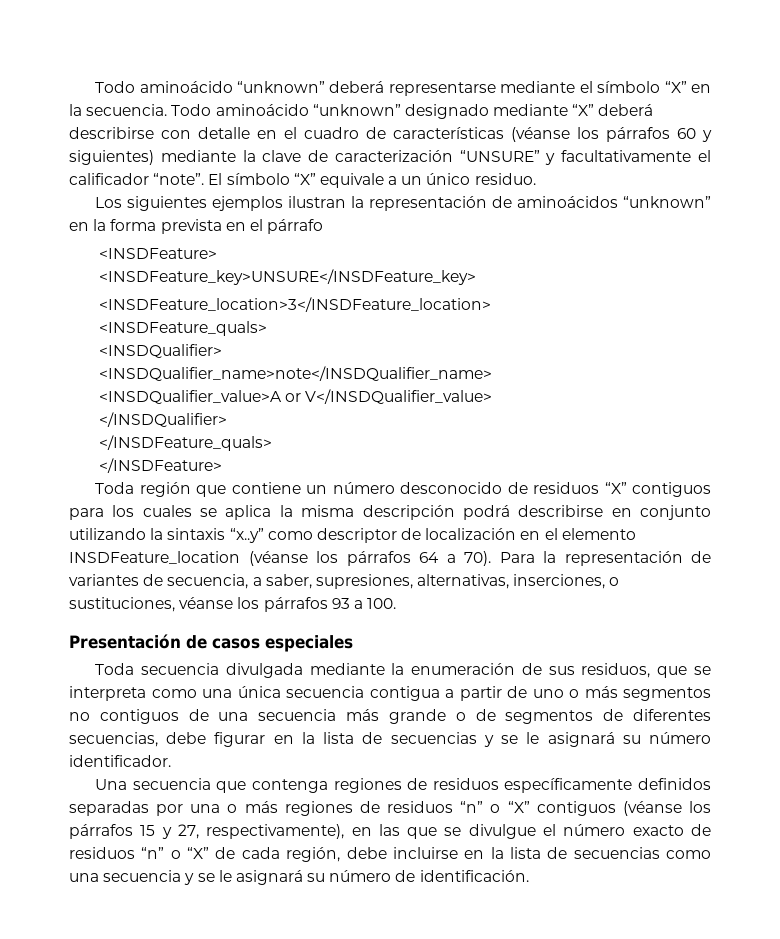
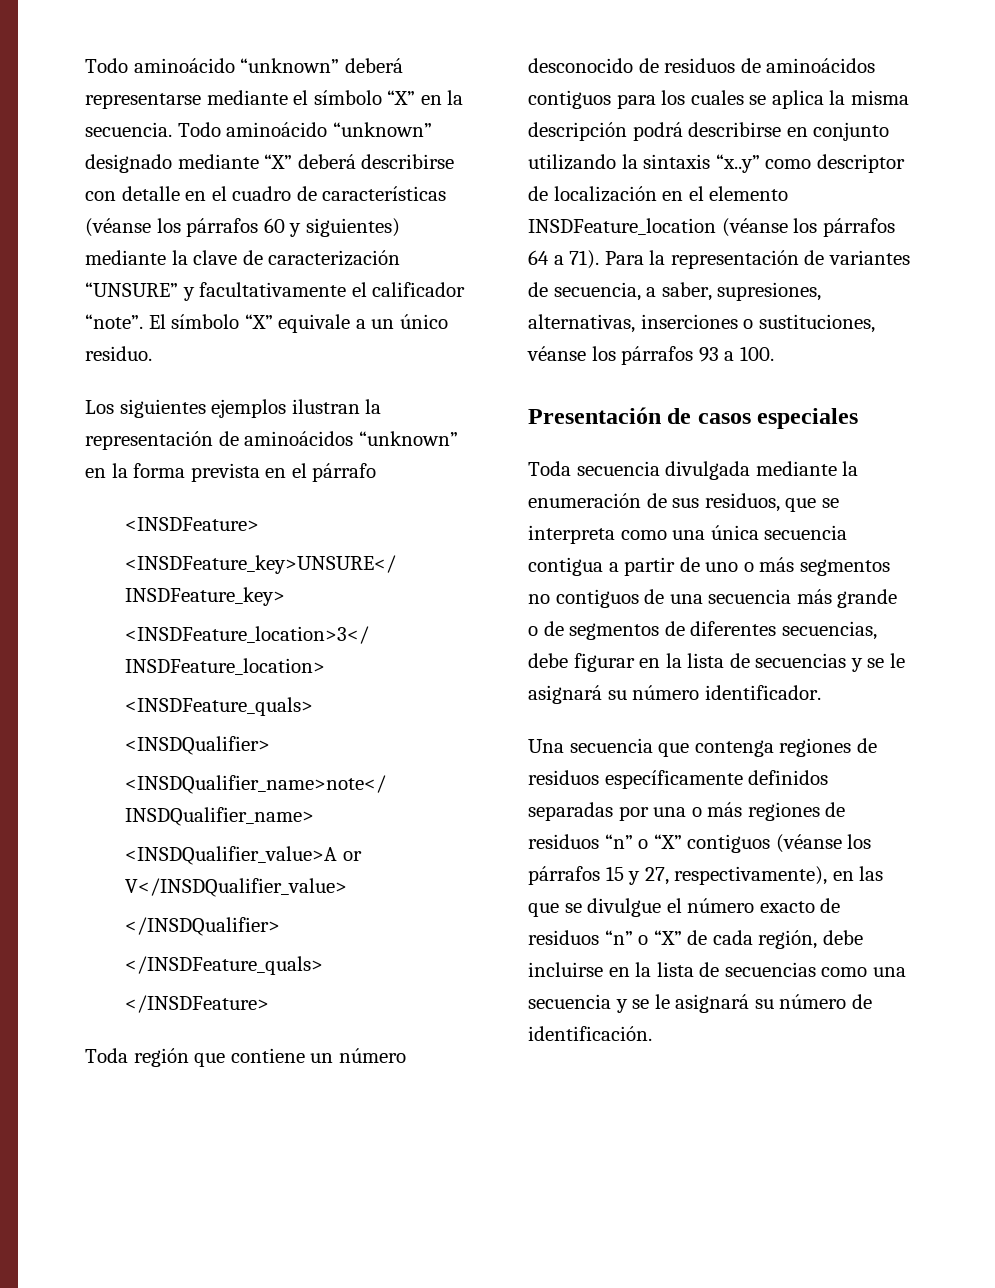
[604,482,627,494] “X” -> [740,58,876,73] de aminoácidos
[464,551,491,566] 70). -> [569,250,600,269] 71).
[513,574,606,589] inserciones, -> [640,314,738,329] inserciones

